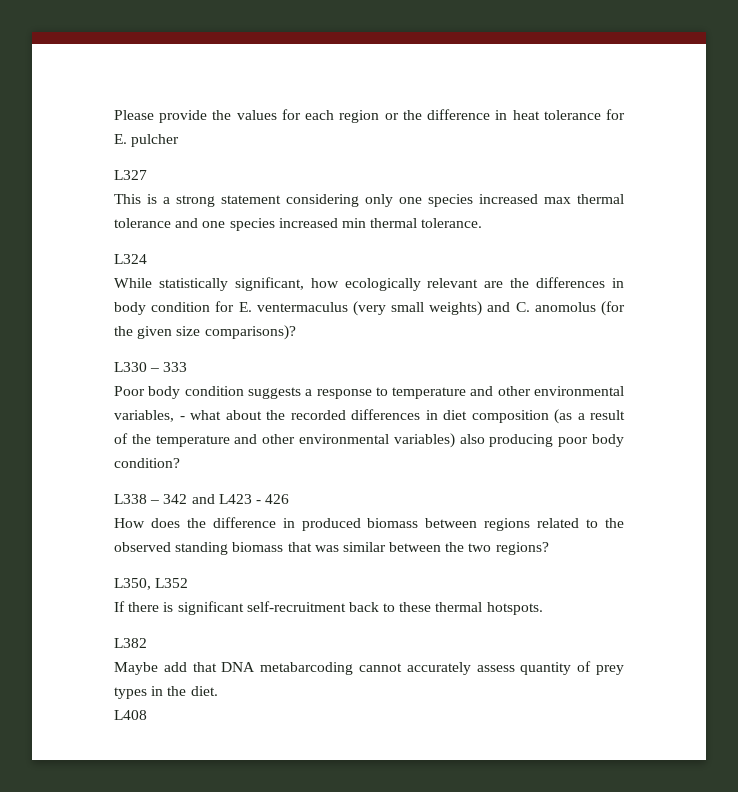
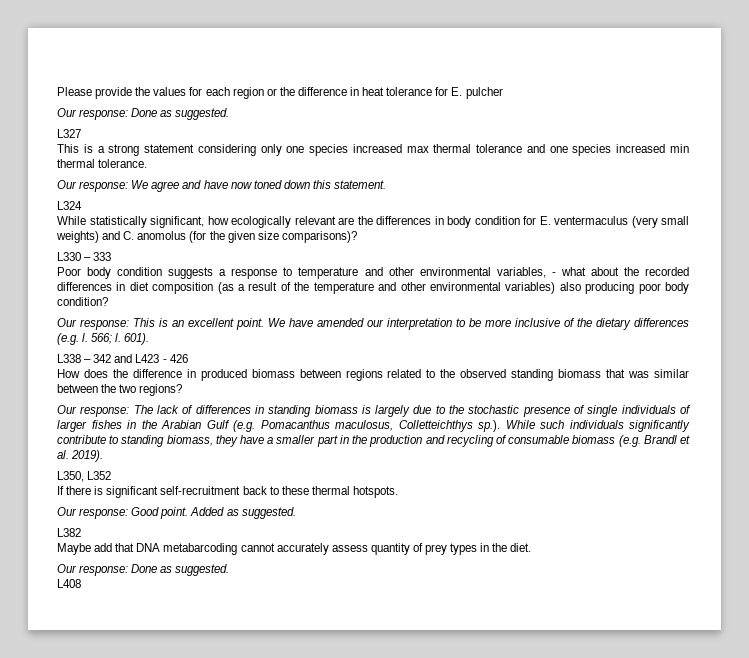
(180, 140) none -> [57,108,230,120] // Our response: Done as suggested.
(483, 223) none -> [57,180,387,192] // Our response: We agree and have now toned down this statement.
(180, 463) none -> [57,318,689,330] [57,333,150,345] // Our response: This is an excellent point. We have amended our interpretation to be more inclusive of the dietary differences (e.g. l. 566; l. 601).
(549, 548) none -> [57,405,691,417] [57,420,690,432] [57,435,691,447] [57,450,104,462] // Our response: The lack of differences in standing biomass is largely due to the stochastic presence of single individuals of larger fishes in the Arabian Gulf (e.g. Pomacanthus maculosus, Colletteichthys sp.). While such individuals significantly contribute to standing biomass, they have a smaller part in the production and recycling of consumable biomass (e.g. Brandl et al. 2019).
(543, 608) none -> [57,507,296,519] // Our response: Good point. Added as suggested.
(218, 691) none -> [57,564,230,576] // Our response: Done as suggested.

